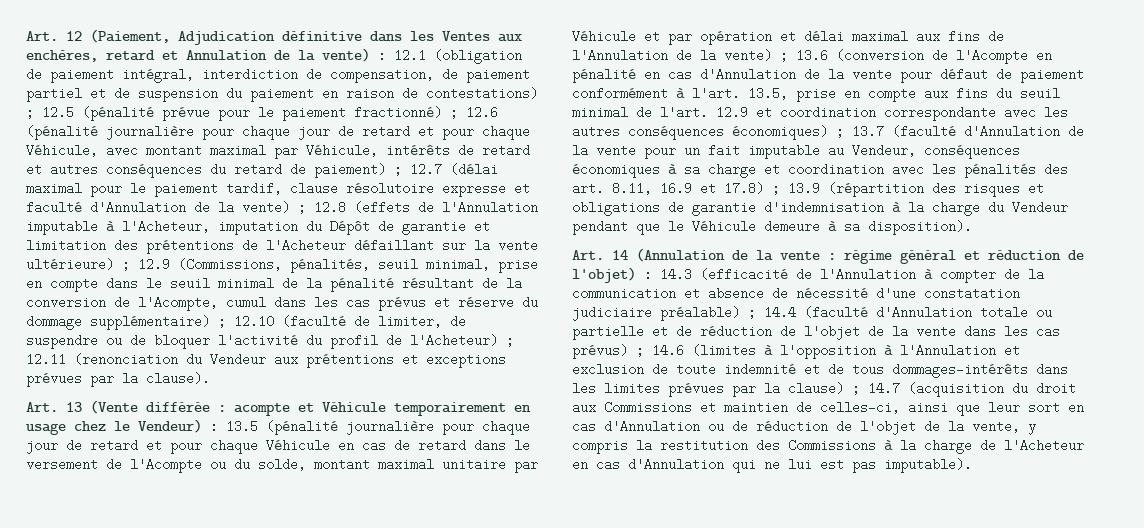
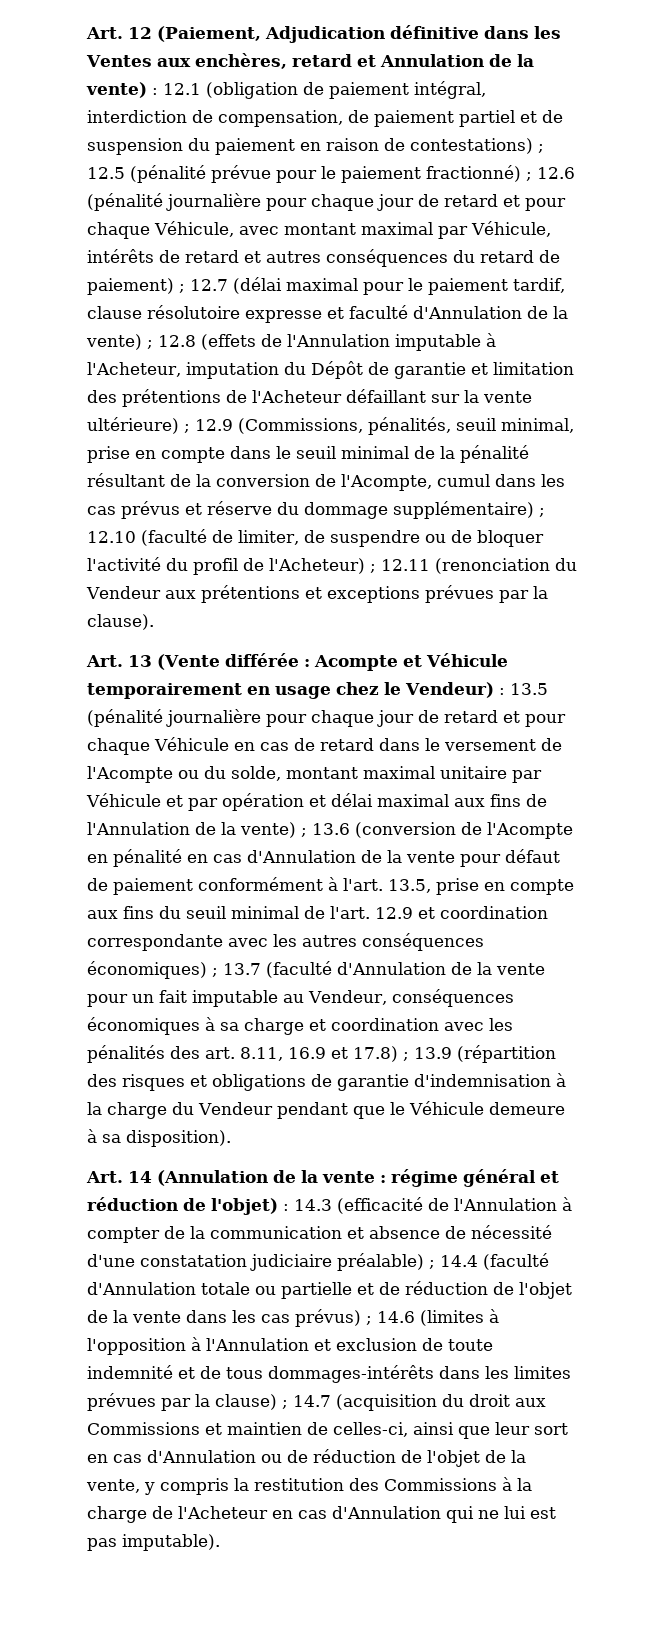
[234,403,290,416] acompte -> [313,655,398,671] Acompte

